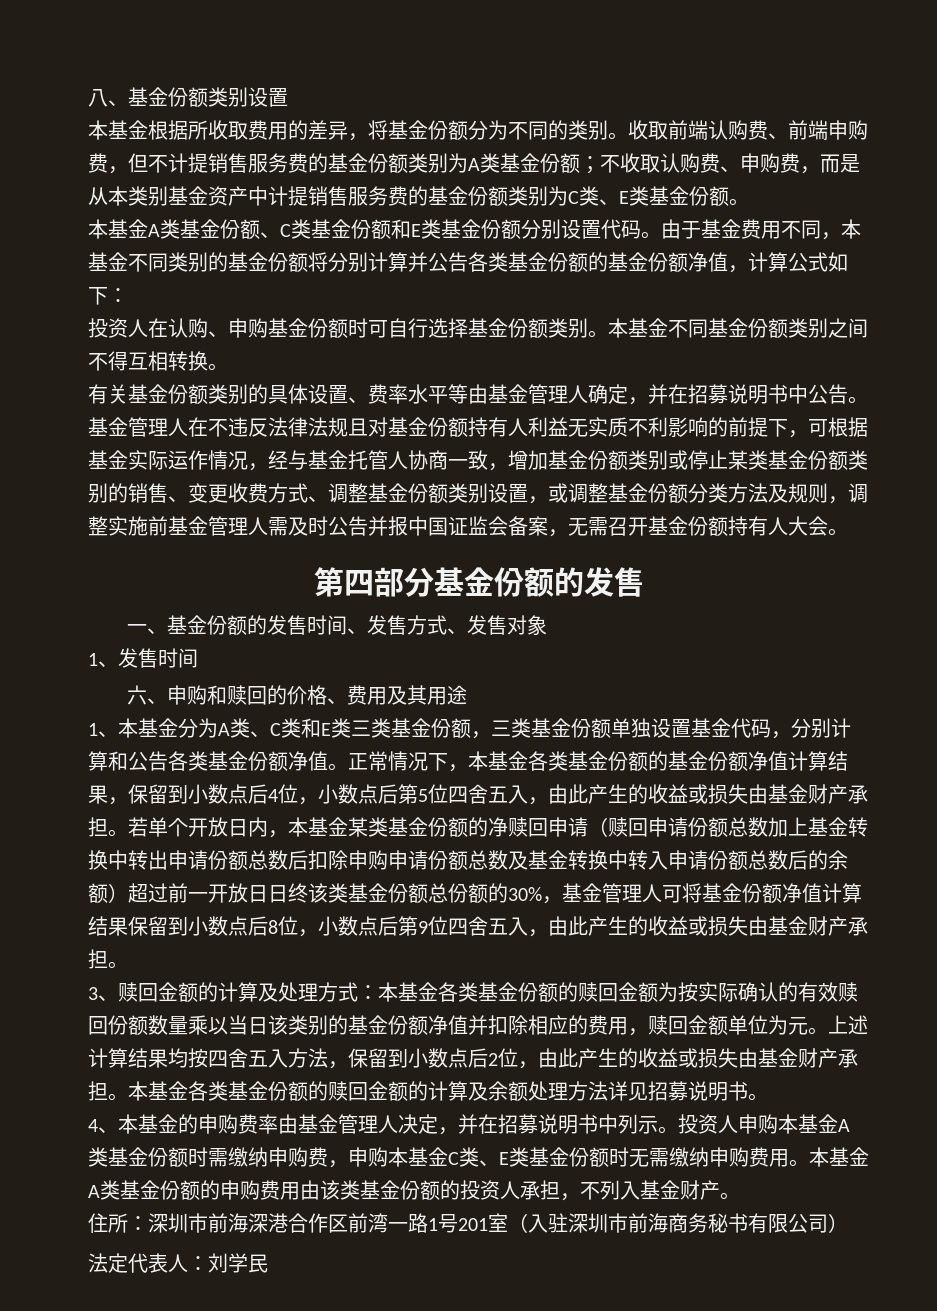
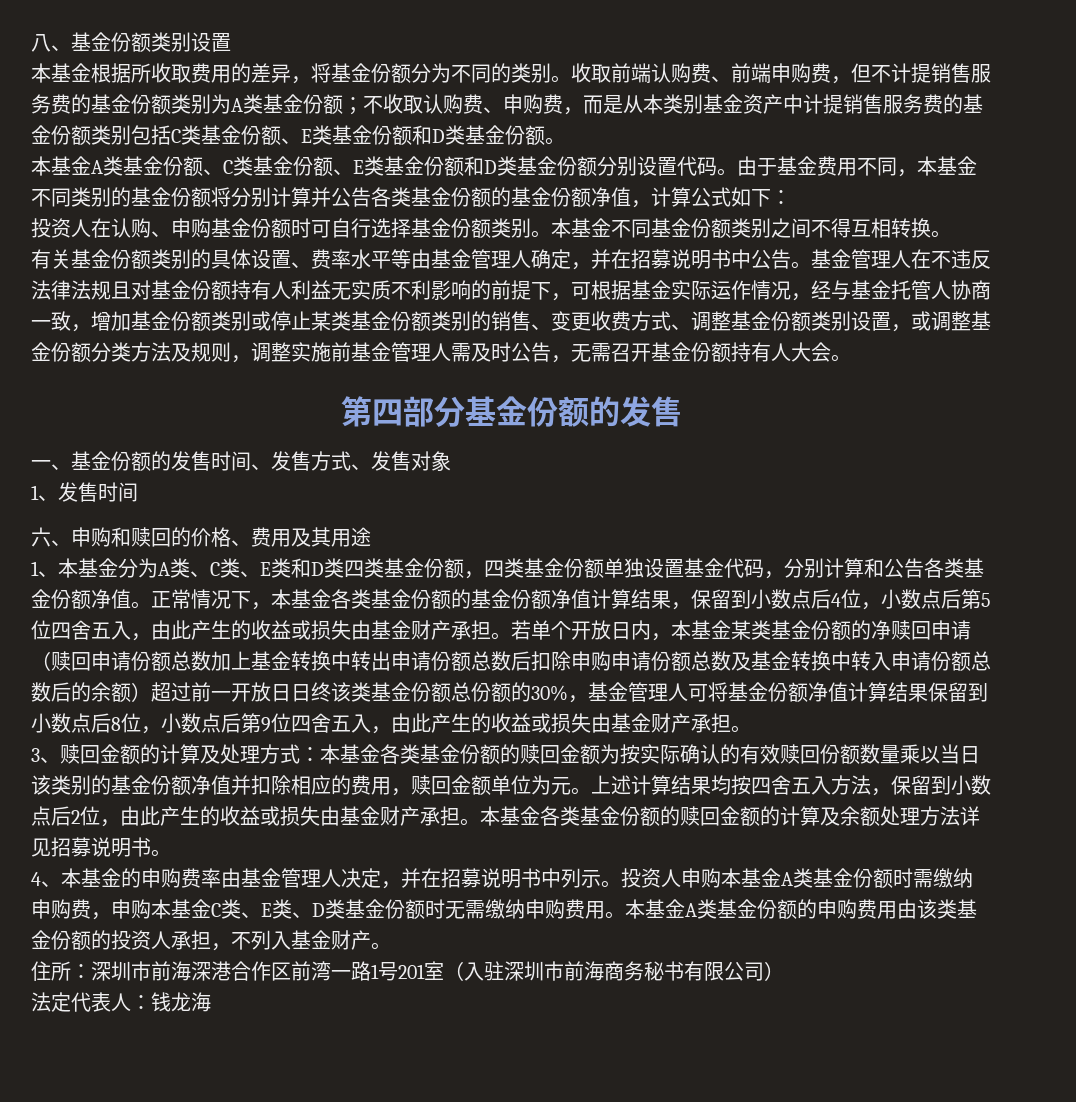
[548,186,629,206] 为C类、E -> [131,125,445,145] 包括C类基金份额、E类基金份额和D
[391,219,421,239] 和E -> [333,156,497,176] 、E类基金份额和D
[368,516,548,536] 并报中国证监会备案 -> (551, 352) none
[301,718,371,738] 和E类三 -> [240,558,364,578] 、E类和D类四
[491,720,511,736] 三 -> [484,560,504,578] 四
(529, 1157) none -> [292,899,345,919] 、D类
[208,1253,268,1273] 刘学民 -> [151,992,211,1012] 钱龙海

